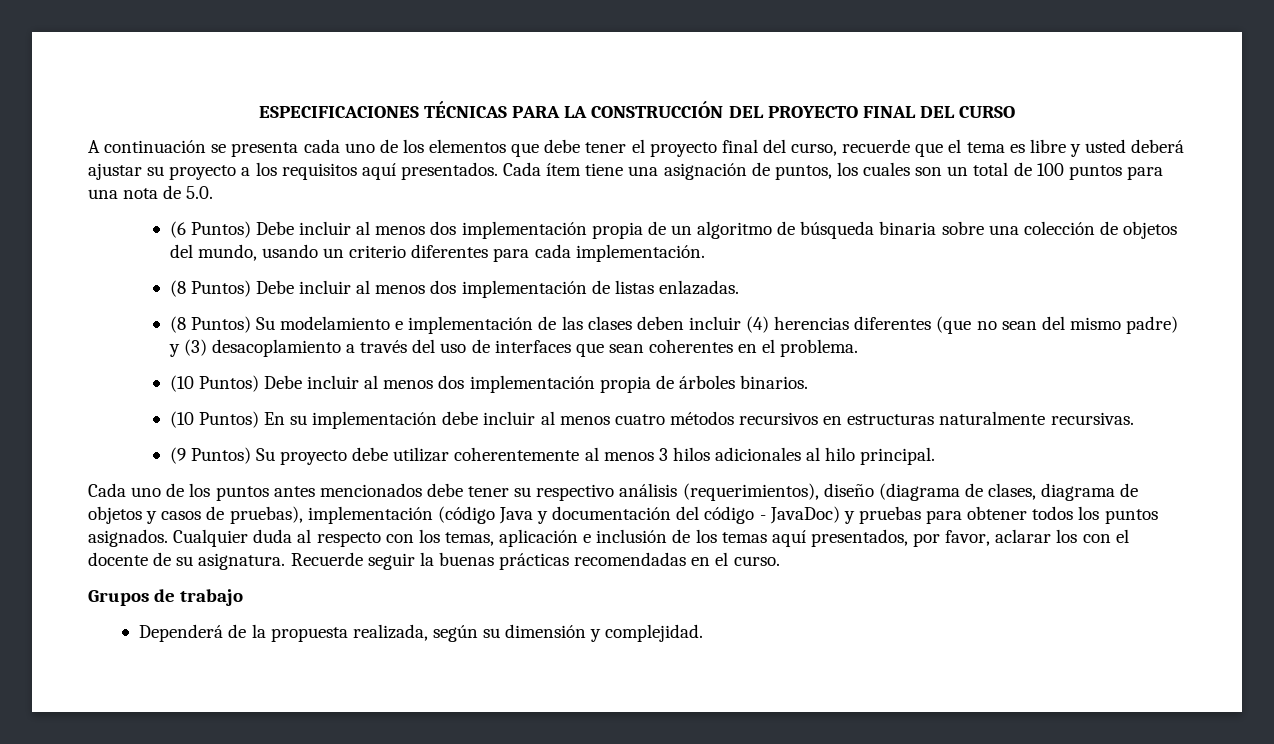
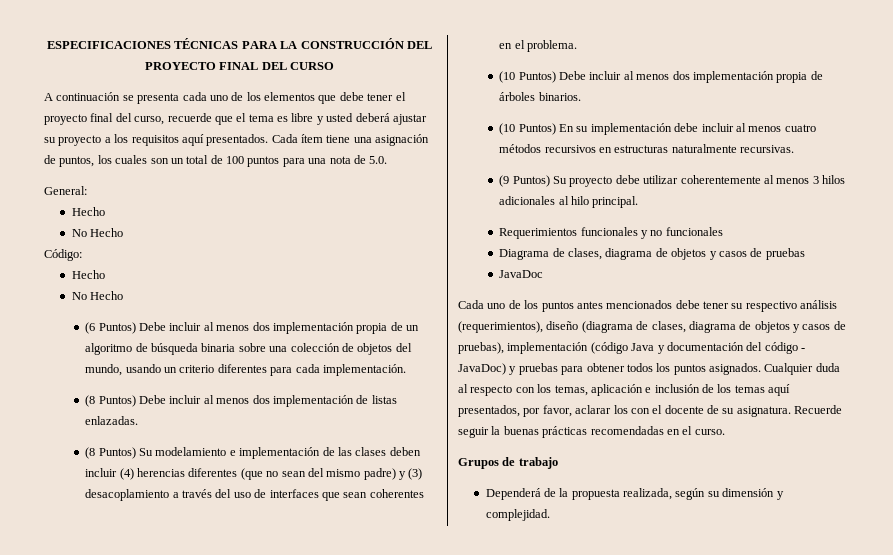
(214, 192) none -> [44,186,87,195] [71,207,105,216] [71,228,123,237] [44,249,82,261] [71,270,105,279] [71,291,123,300] // General: // Hecho // No Hecho // Código: // Hecho // No Hecho
(936, 456) none -> [499,227,723,239] [499,248,805,260] [499,270,544,278] // Requerimientos funcionales y no funcionales // Diagrama de clases, diagrama de objetos y casos de pruebas // JavaDoc

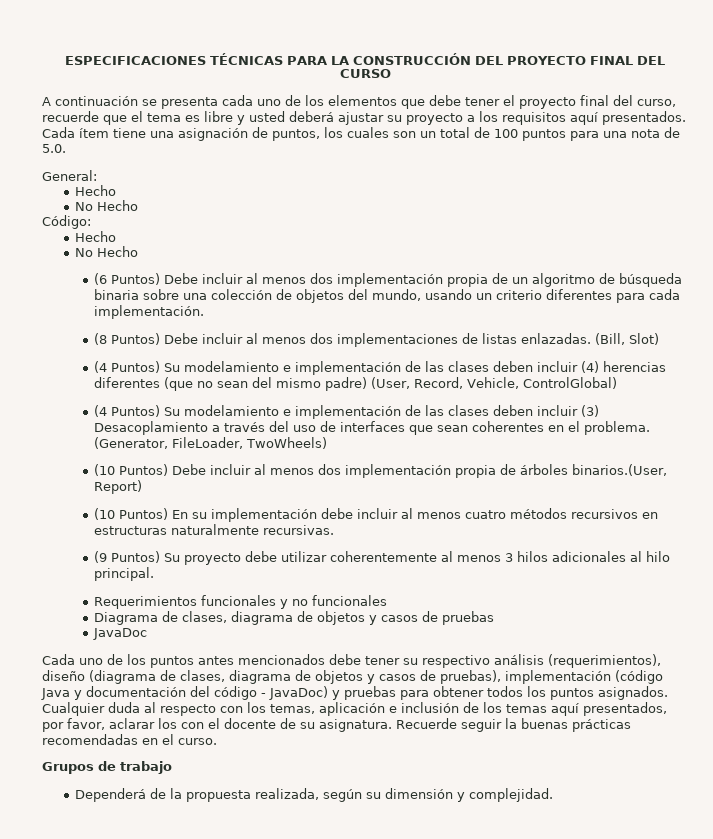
[272,395,354,407] implementación -> [337,333,459,347] implementaciones
[85,447,96,459] // (8 -> [595,333,660,345] [94,361,108,373] (Bill, Slot) // (4
[399,468,423,480] [85,489,170,501] y (3) desacoplamiento -> [371,377,618,389] [94,405,600,419] [94,421,209,435] (User, Record, Vehicle, ControlGlobal) // (4 Puntos) Su modelamiento e implementación de las clases deben incluir (3) Desacoplamiento
(578, 46) none -> [94,437,328,449] (Generator, FileLoader, TwoWheels)
[538,92,581,101] binarios. -> [572,464,668,476] [94,480,143,494] binarios.(User, Report)

